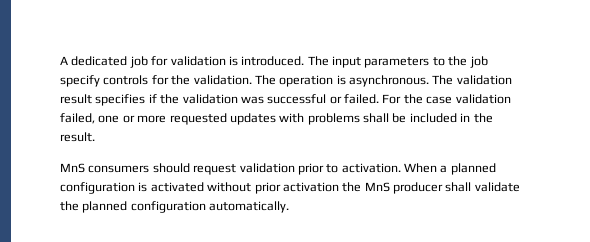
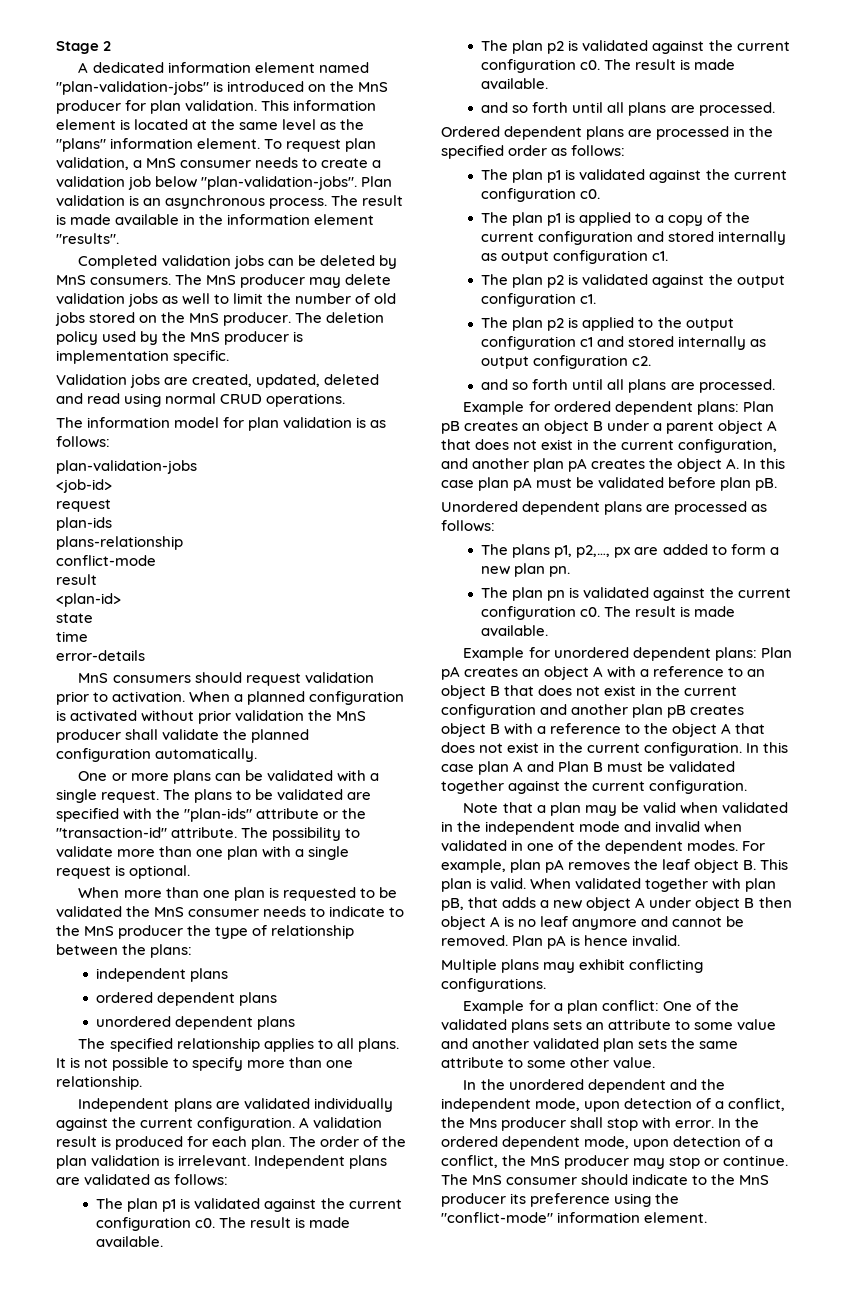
[60,56,488,68] [60,75,512,87] [60,94,511,106] [60,113,493,125] [60,132,95,142] A dedicated job for validation is introduced. The input parameters to the job specify controls for the validation. The operation is asynchronous. The validation result specifies if the validation was successful or failed. For the case validation failed, one or more requested updates with problems shall be included in the result. -> [56,41,112,54] [78,62,369,73] [56,81,389,95] [56,100,377,114] [56,119,365,130] [56,138,377,152] [56,157,382,170] [56,176,393,190] [56,195,404,209] [56,214,375,225] [56,233,119,244] [78,255,397,269] [56,274,392,288] [56,293,397,307] [55,312,385,326] [56,331,304,345] [56,350,230,364] [56,374,380,388] [56,393,346,407] [56,417,387,431] [56,436,110,448] [56,460,197,474] [56,479,112,493] [56,499,111,512] [56,517,112,531] [56,536,183,550] [56,555,156,566] [56,574,97,585] [56,593,121,607] [56,613,93,623] [56,631,88,642] [56,650,145,661] Stage 2 // A dedicated information element named "plan-validation-jobs" is introduced on the MnS producer for plan validation. This information element is located at the same level as the "plans" information element. To request plan validation, a MnS consumer needs to create a validation job below "plan-validation-jobs". Plan validation is an asynchronous process. The result is made available in the information element "results". // Completed validation jobs can be deleted by MnS consumers. The MnS producer may delete validation jobs as well to limit the number of old jobs stored on the MnS producer. The deletion policy used by the MnS producer is implementation specific. // Validation jobs are created, updated, deleted and read using normal CRUD operations. // The information model for plan validation is as follows: // plan-validation-jobs // <job-id> // request // plan-ids // plans-relationship // conflict-mode // result // <plan-id> // state // time // error-details
[282,182,339,192] activation -> [235,710,305,721] validation
(290, 207) none -> [78,770,379,784] [56,789,372,803] [56,808,367,822] [56,827,361,841] [56,846,350,860] [56,865,191,879] [78,887,397,901] [56,906,405,917] [56,925,355,939] [56,944,193,958] [96,968,229,982] [96,992,278,1006] [96,1016,296,1030] [78,1038,399,1052] [56,1057,354,1071] [56,1076,142,1090] [78,1098,393,1112] [56,1117,383,1131] [56,1136,407,1150] [56,1155,388,1169] [56,1174,229,1186] [96,1198,402,1212] [96,1217,351,1231] [96,1236,164,1247] [481,40,790,54] [481,59,736,73] [481,78,549,89] [481,102,775,116] [441,126,774,140] [441,145,626,159] [481,169,787,183] [481,188,601,202] [481,212,750,226] [481,231,787,245] [481,250,669,264] [481,274,785,288] [481,293,597,307] [481,317,734,331] [481,336,767,350] [481,355,652,369] [481,379,775,393] [463,401,774,415] [441,420,778,434] [441,439,778,453] [441,458,786,472] [441,477,778,491] [441,501,768,515] [441,520,495,532] [481,544,779,558] [481,563,571,577] [481,587,791,601] [481,606,736,620] [481,625,549,636] [463,647,792,661] [441,666,766,680] [441,685,738,699] [441,704,745,718] [441,723,766,737] [441,742,789,756] [441,761,736,775] [441,780,748,794] [463,802,788,816] [441,821,743,835] [441,840,766,854] [441,859,789,873] [441,878,777,892] [441,897,792,911] [441,916,745,930] [441,935,681,949] [441,959,704,973] [441,978,546,992] [463,1000,739,1014] [441,1019,777,1033] [441,1038,739,1052] [441,1057,656,1068] [463,1079,725,1093] [441,1098,786,1112] [441,1117,760,1131] [441,1136,774,1150] [441,1155,789,1169] [441,1174,770,1185] [441,1193,680,1207] [441,1212,708,1223] // One or more plans can be validated with a single request. The plans to be validated are specified with the "plan-ids" attribute or the "transaction-id" attribute. The possibility to validate more than one plan with a single request is optional. // When more than one plan is requested to be validated the MnS consumer needs to indicate to the MnS producer the type of relationship between the plans: // independent plans // ordered dependent plans // unordered dependent plans // The specified relationship applies to all plans. It is not possible to specify more than one relationship. // Independent plans are validated individually against the current configuration. A validation result is produced for each plan. The order of the plan validation is irrelevant. Independent plans are validated as follows: // The plan p1 is validated against the current configuration c0. The result is made available. // The plan p2 is validated against the current configuration c0. The result is made available. // and so forth until all plans are processed. // Ordered dependent plans are processed in the specified order as follows: // The plan p1 is validated against the current configuration c0. // The plan p1 is applied to a copy of the current configuration and stored internally as output configuration c1. // The plan p2 is validated against the output configuration c1. // The plan p2 is applied to the output configuration c1 and stored internally as output configuration c2. // and so forth until all plans are processed. // Example for ordered dependent plans: Plan pB creates an object B under a parent object A that does not exist in the current configuration, and another plan pA creates the object A. In this case plan pA must be validated before plan pB. // Unordered dependent plans are processed as follows: // The plans p1, p2,…, px are added to form a new plan pn. // The plan pn is validated against the current configuration c0. The result is made available. // Example for unordered dependent plans: Plan pA creates an object A with a reference to an object B that does not exist in the current configuration and another plan pB creates object B with a reference to the object A that does not exist in the current configuration. In this case plan A and Plan B must be validated together against the current configuration. // Note that a plan may be valid when validated in the independent mode and invalid when validated in one of the dependent modes. For example, plan pA removes the leaf object B. This plan is valid. When validated together with plan pB, that adds a new object A under object B then object A is no leaf anymore and cannot be removed. Plan pA is hence invalid. // Multiple plans may exhibit conflicting configurations. // Example for a plan conflict: One of the validated plans sets an attribute to some value and another validated plan sets the same attribute to some other value. // In the unordered dependent and the independent mode, upon detection of a conflict, the Mns producer shall stop with error. In the ordered dependent mode, upon detection of a conflict, the MnS producer may stop or continue. The MnS consumer should indicate to the MnS producer its preference using the "conflict-mode" information element.

